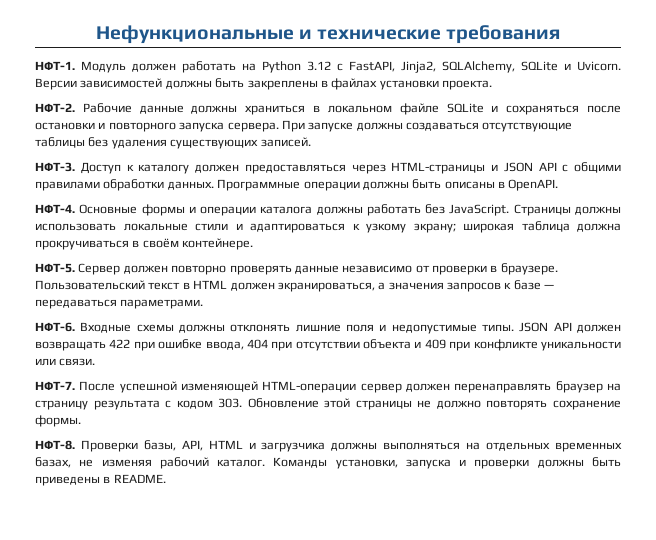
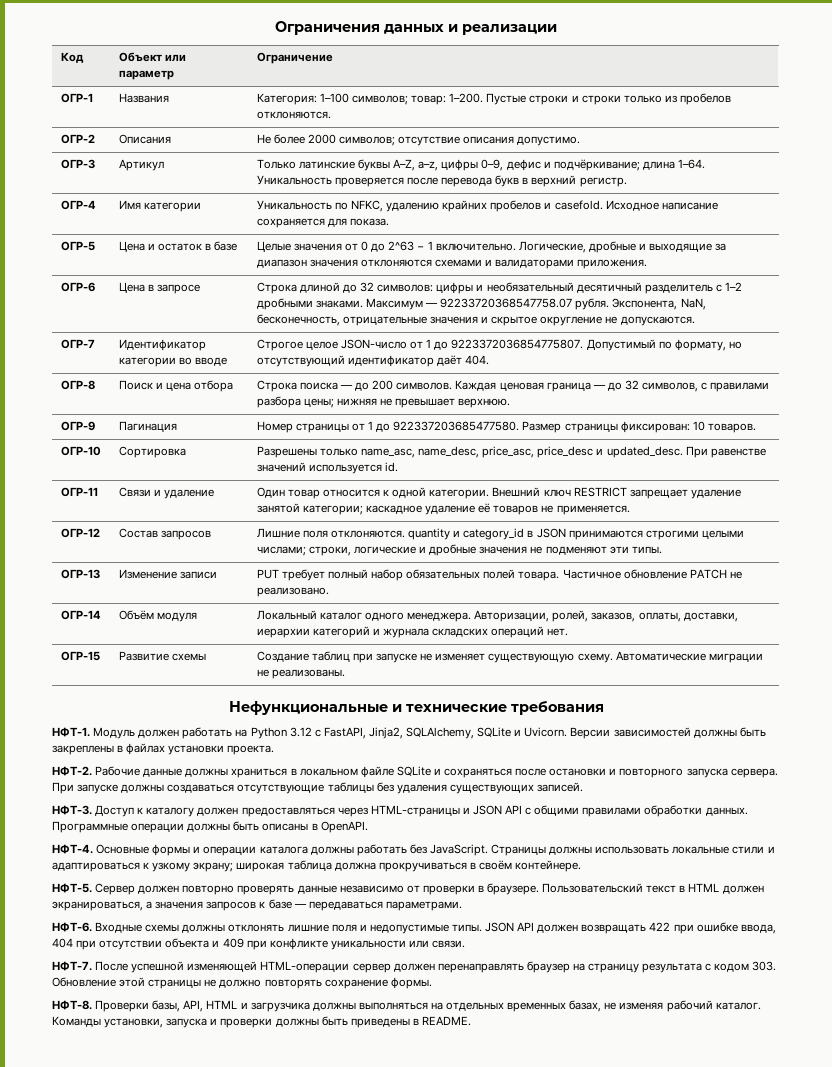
(95, 34) none -> [275,21,557,35] [60,52,84,63] [118,52,186,62] [118,70,174,80] [256,52,333,64] [60,93,93,103] [118,93,169,103] [256,93,731,105] [256,111,331,119] [60,134,95,144] [118,134,171,144] [256,134,581,146] [60,159,95,169] [118,159,164,171] [256,159,705,171] [256,175,627,187] [60,200,96,210] [118,200,201,212] [256,200,718,212] [256,218,389,228] [60,241,95,251] [118,241,238,252] [256,241,727,253] [256,259,648,269] [60,282,95,292] [118,282,200,294] [256,282,742,294] [256,298,706,310] [256,314,695,326] [60,339,95,349] [118,339,206,351] [118,357,227,367] [256,339,742,351] [256,355,490,367] [60,380,95,390] [118,380,234,392] [256,380,770,392] [256,396,511,408] [60,421,95,431] [118,421,177,432] [256,421,756,433] [60,446,101,456] [118,446,186,458] [256,446,766,458] [256,462,398,474] [60,487,98,497] [118,487,214,499] [256,487,741,499] [256,503,630,515] [60,528,100,538] [118,528,211,540] [256,528,744,540] [256,544,662,556] [60,569,100,579] [118,569,217,579] [256,569,742,581] [256,587,329,597] [60,610,101,620] [118,610,197,622] [256,610,738,622] [256,626,569,638] [60,651,100,661] [118,651,206,661] [256,651,763,663] [256,669,345,679] Ограничения данных и реализации // Код | Объект или параметр | Ограничение // ОГР-1 | Названия | Категория: 1–100 символов; товар: 1–200. Пустые строки и строки только из пробелов отклоняются. // ОГР-2 | Описания | Не более 2000 символов; отсутствие описания допустимо. // ОГР-3 | Артикул | Только латинские буквы A–Z, a–z, цифры 0–9, дефис и подчёркивание; длина 1–64. Уникальность проверяется после перевода букв в верхний регистр. // ОГР-4 | Имя категории | Уникальность по NFKC, удалению крайних пробелов и casefold. Исходное написание сохраняется для показа. // ОГР-5 | Цена и остаток в базе | Целые значения от 0 до 2^63 − 1 включительно. Логические, дробные и выходящие за диапазон значения отклоняются схемами и валидаторами приложения. // ОГР-6 | Цена в запросе | Строка длиной до 32 символов: цифры и необязательный десятичный разделитель с 1–2 дробными знаками. Максимум — 92233720368547758.07 рубля. Экспонента, NaN, бесконечность, отрицательные значения и скрытое округление не допускаются. // ОГР-7 | Идентификатор категории во вводе | Строгое целое JSON-число от 1 до 9223372036854775807. Допустимый по формату, но отсутствующий идентификатор даёт 404. // ОГР-8 | Поиск и цена отбора | Строка поиска — до 200 символов. Каждая ценовая граница — до 32 символов, с правилами разбора цены; нижняя не превышает верхнюю. // ОГР-9 | Пагинация | Номер страницы от 1 до 922337203685477580. Размер страницы фиксирован: 10 товаров. // ОГР-10 | Сортировка | Разрешены только name_asc, name_desc, price_asc, price_desc и updated_desc. При равенстве значений используется id. // ОГР-11 | Связи и удаление | Один товар относится к одной категории. Внешний ключ RESTRICT запрещает удаление занятой категории; каскадное удаление её товаров не применяется. // ОГР-12 | Состав запросов | Лишние поля отклоняются. quantity и category_id в JSON принимаются строгими целыми числами; строки, логические и дробные значения не подменяют эти типы. // ОГР-13 | Изменение записи | PUT требует полный набор обязательных полей товара. Частичное обновление PATCH не реализовано. // ОГР-14 | Объём модуля | Локальный каталог одного менеджера. Авторизации, ролей, заказов, оплаты, доставки, иерархии категорий и журнала складских операций нет. // ОГР-15 | Развитие схемы | Создание таблиц при запуске не изменяет существующую схему. Автоматические миграции не реализованы. //

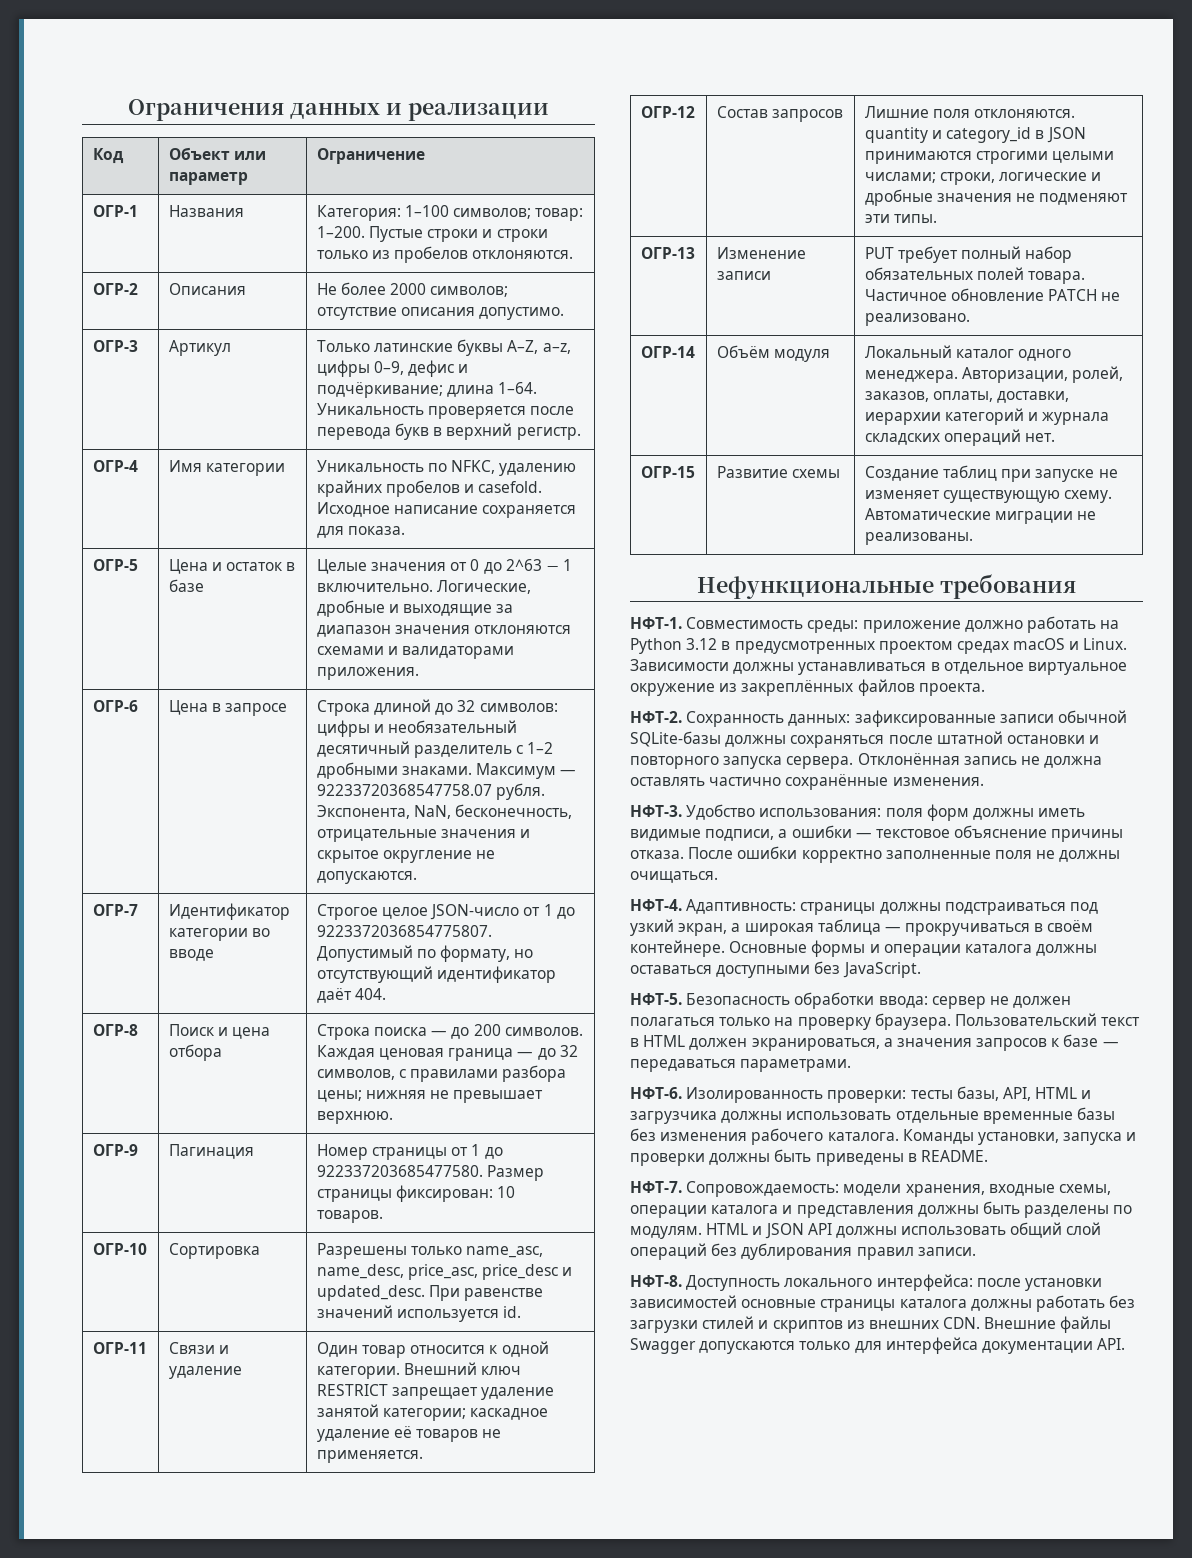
[391,704,507,712] и технические -> (935, 587) none
[93,727,766,739] [52,743,275,755] [52,766,441,778] Модуль должен работать на Python 3.12 с FastAPI, Jinja2, SQLAlchemy, SQLite и Uvicorn. Версии зависимостей должны быть закреплены в файлах установки проекта. // НФТ-2. Рабочие данные должны храниться в локальном файле SQLite и -> [686,616,1120,633] [630,638,1128,654] [630,659,1127,675] [630,679,985,696] [630,710,1127,727] [630,731,787,747] Совместимость среды: приложение должно работать на Python 3.12 в предусмотренных проектом средах macOS и Linux. Зависимости должны устанавливаться в отдельное виртуальное окружение из закреплённых файлов проекта. // НФТ-2. Сохранность данных: зафиксированные записи обычной SQLite-базы должны
(547, 772) none -> [936,731,1003,744] штатной
[52,782,583,794] [52,805,748,817] [52,821,368,833] [52,844,93,854] При запуске должны создаваться отсутствующие таблицы без удаления существующих записей. // НФТ-3. Доступ к каталогу должен предоставляться через HTML-страницы и JSON API с общими правилами обработки данных. Программные операции должны быть описаны в OpenAPI. // НФТ-4. -> [857,753,1103,768] [630,774,984,790] [630,804,1086,821] [630,825,1124,842] [630,846,1121,863] [630,871,718,883] [630,899,1098,915] [630,919,1094,936] [630,940,725,957] Отклонённая запись не должна оставлять частично сохранённые изменения. // НФТ-3. Удобство использования: поля форм должны иметь видимые подписи, а ошибки — текстовое объяснение причины отказа. После ошибки корректно заполненные поля не должны очищаться. // НФТ-4. Адаптивность: страницы должны подстраиваться под узкий экран, а широкая таблица — прокручиваться в своём контейнере.
[356,844,407,856] работать -> [630,965,811,978] оставаться доступными
[491,844,775,856] [52,860,582,872] [52,883,540,895] Страницы должны использовать локальные стили и адаптироваться к узкому экрану; широкая таблица должна прокручиваться в своём контейнере. // НФТ-5. Сервер должен повторно проверять данные независимо от проверки в браузере. -> [630,992,1072,1009] [630,1013,951,1030] // НФТ-5. Безопасность обработки ввода: сервер не должен полагаться только на проверку браузера.
[95,922,776,934] [52,938,466,950] [52,961,777,973] [52,977,432,989] [52,1000,150,1012] Входные схемы должны отклонять лишние поля и недопустимые типы. JSON API должен возвращать 422 при ошибке ввода, 404 при отсутствии объекта и 409 при конфликте уникальности или связи. // НФТ-7. После успешной изменяющей HTML-операции сервер должен перенаправлять браузер на страницу результата с кодом 303. Обновление этой страницы не должно повторять сохранение формы. // НФТ-8. Проверки -> [686,1087,953,1103] Изолированность проверки: тесты
[358,1000,761,1012] выполняться на отдельных временных базах, не изменяя рабочий каталог. -> [786,1107,1115,1124] [630,1128,899,1145] использовать отдельные временные базы без изменения рабочего каталога.
(471, 1021) none -> [630,1181,1111,1197] [630,1201,1133,1218] [630,1222,1102,1239] [630,1243,976,1260] [630,1274,1102,1291] [630,1295,1136,1312] [630,1316,1112,1333] [630,1337,1126,1354] // НФТ-7. Сопровождаемость: модели хранения, входные схемы, операции каталога и представления должны быть разделены по модулям. HTML и JSON API должны использовать общий слой операций без дублирования правил записи. // НФТ-8. Доступность локального интерфейса: после установки зависимостей основные страницы каталога должны работать без загрузки стилей и скриптов из внешних CDN. Внешние файлы Swagger допускаются только для интерфейса документации API.

